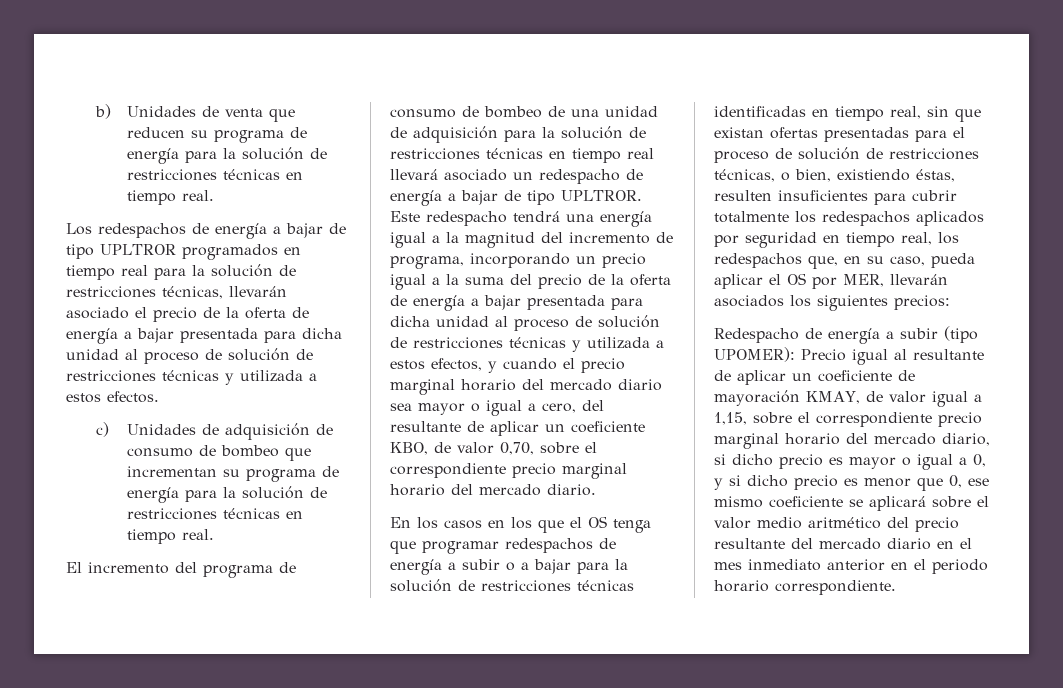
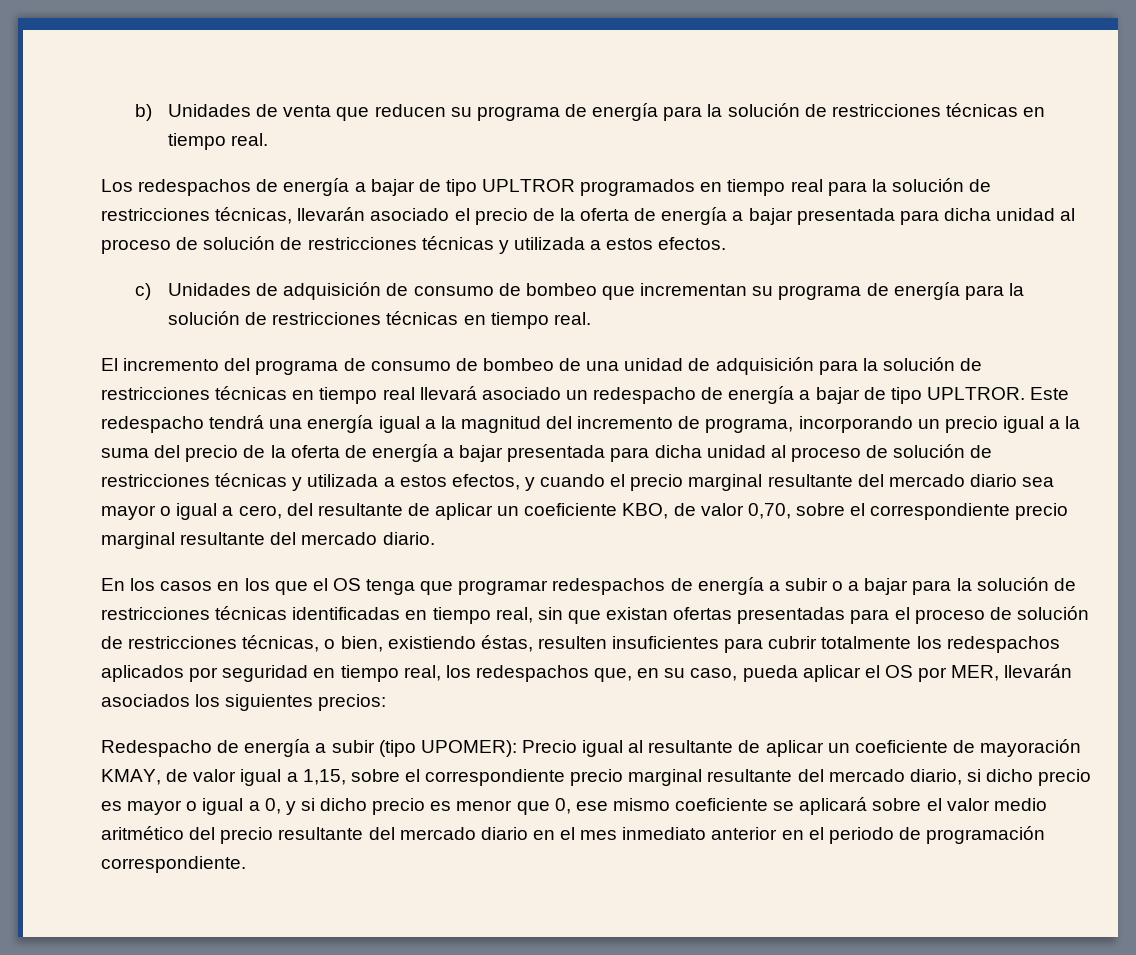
[461,379,516,391] horario -> [767,474,853,487] resultante
[390,484,445,496] horario -> [180,532,266,545] resultante
[785,433,840,445] horario -> [707,769,793,782] resultante
[714,580,769,592] horario -> [898,826,1046,844] de programación

